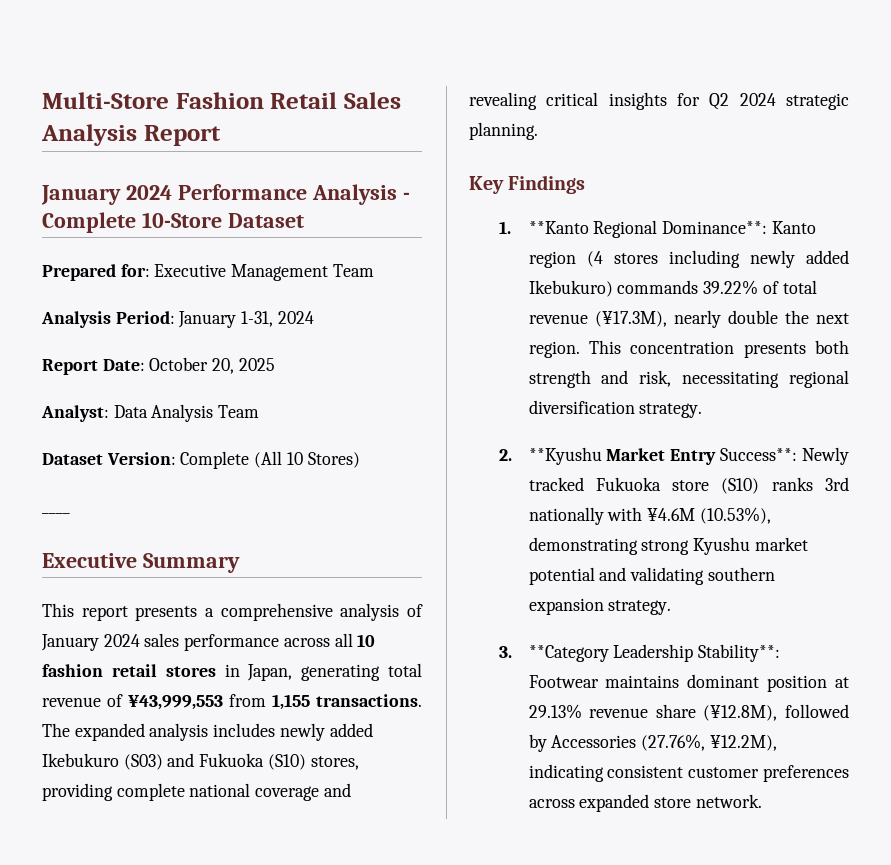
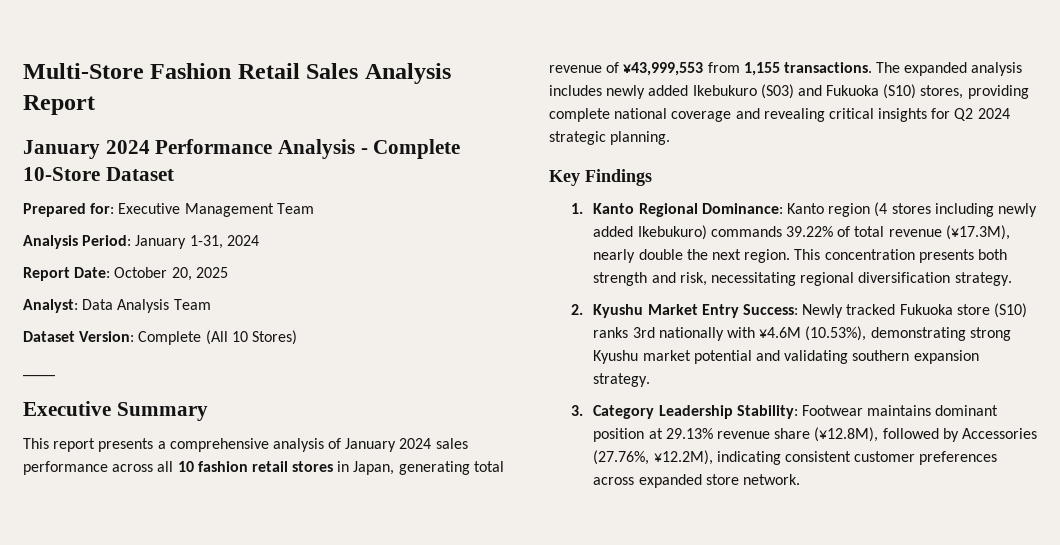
[528,220,768,238] **Kanto Regional Dominance**: -> [593,203,783,217] Kanto Regional Dominance:
[528,447,602,465] **Kyushu -> [593,304,644,318] Kyushu
[720,448,798,461] Success**: -> [742,304,798,315] Success:
[528,644,781,662] **Category Leadership Stability**: -> [593,405,798,419] Category Leadership Stability:

